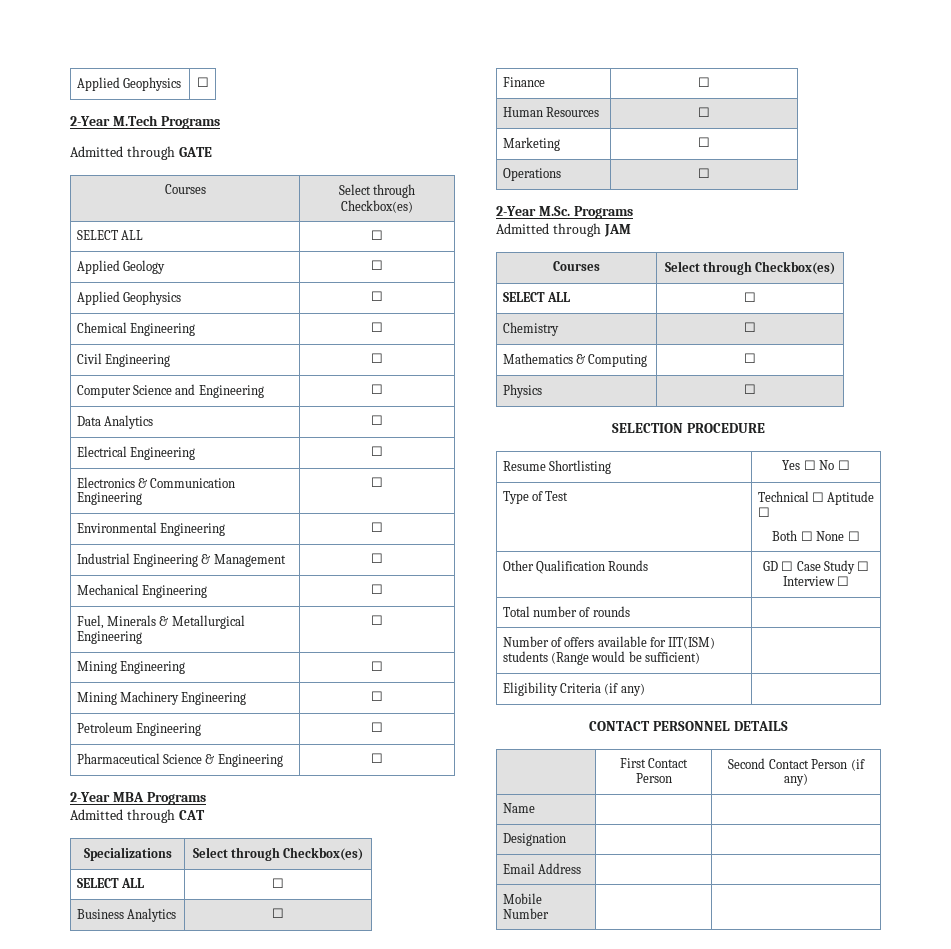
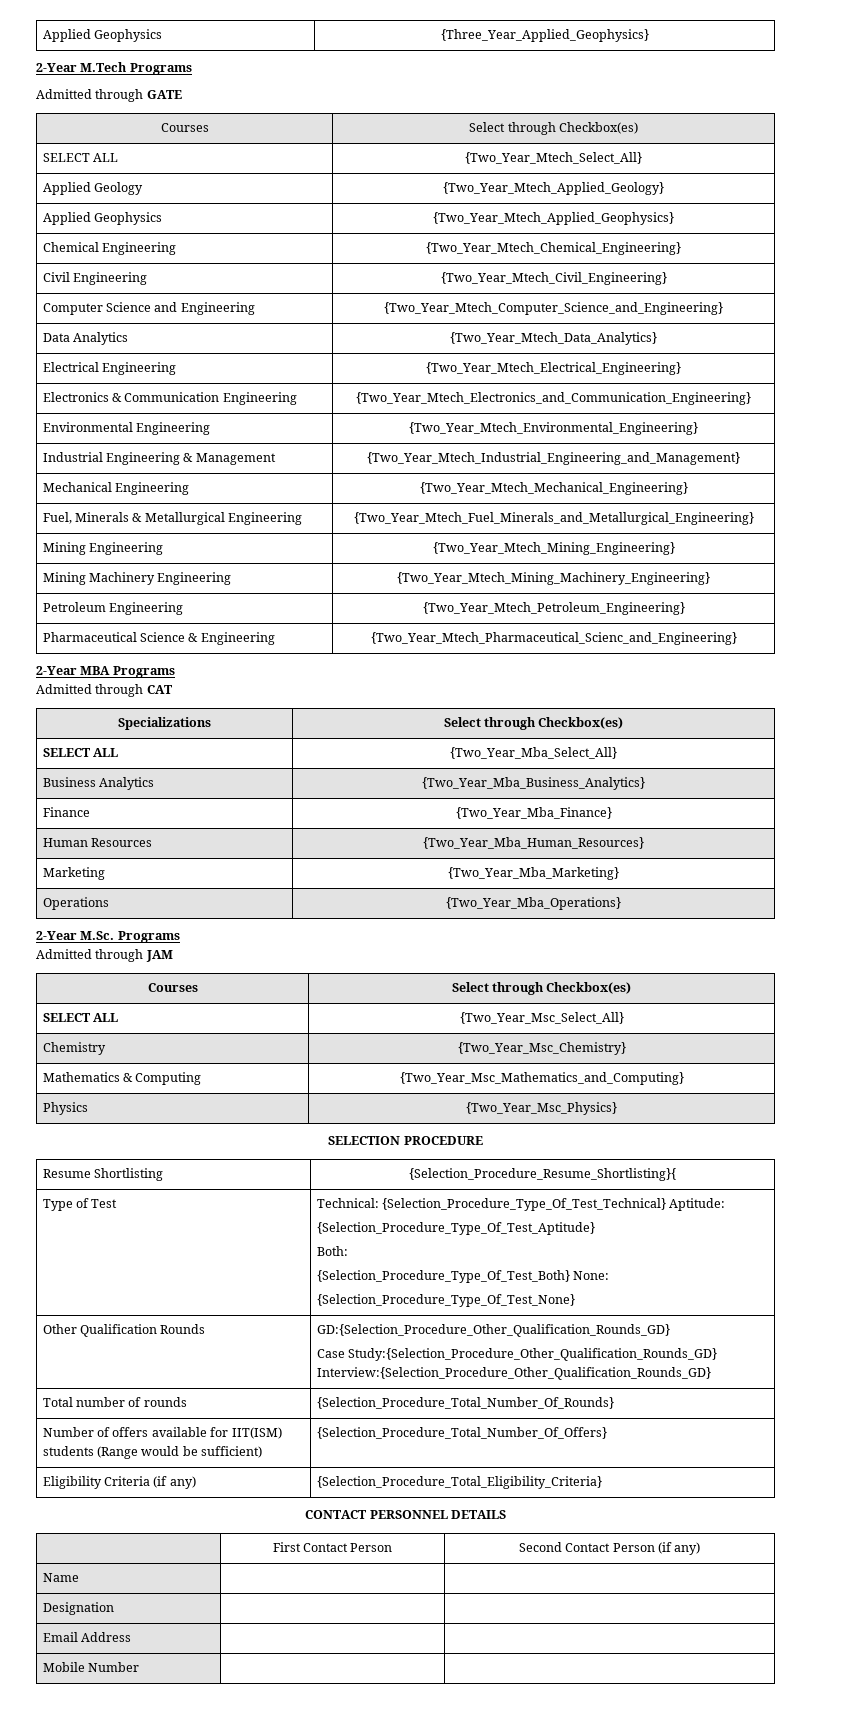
[76,77,181,91] [196,77,209,87] Applied Geophysics | ☐ -> [42,29,163,42] [440,29,649,42] Applied Geophysics | {Three_Year_Applied_Geophysics}
[371,230,383,240] ☐ -> [465,152,642,164] {Two_Year_Mtech_Select_All}
[371,260,383,270] [76,291,181,305] [371,291,383,301] ☐ // Applied Geophysics | ☐ -> [443,182,664,195] [42,212,163,225] [433,212,674,225] {Two_Year_Mtech_Applied_Geology} // Applied Geophysics | {Two_Year_Mtech_Applied_Geophysics}
[371,322,383,332] ☐ -> [426,242,681,255] {Two_Year_Mtech_Chemical_Engineering}
[371,353,383,363] ☐ -> [440,272,667,285] {Two_Year_Mtech_Civil_Engineering}
[371,384,383,394] ☐ -> [384,302,723,315] {Two_Year_Mtech_Computer_Science_and_Engineering}
[371,415,383,425] ☐ -> [450,332,657,345] {Two_Year_Mtech_Data_Analytics}
[371,446,383,456] ☐ -> [426,362,681,375] {Two_Year_Mtech_Electrical_Engineering}
[371,477,383,487] ☐ -> [356,392,751,405] {Two_Year_Mtech_Electronics_and_Communication_Engineering}
[371,522,383,532] ☐ -> [409,422,698,435] {Two_Year_Mtech_Environmental_Engineering}
[371,553,383,563] ☐ -> [367,452,740,465] {Two_Year_Mtech_Industrial_Engineering_and_Management}
[371,584,383,594] ☐ -> [419,482,688,495] {Two_Year_Mtech_Mechanical_Engineering}
[371,615,383,625] ☐ -> [353,512,754,525] {Two_Year_Mtech_Fuel_Minerals_and_Metallurgical_Engineering}
[371,661,383,671] ☐ -> [432,542,675,555] {Two_Year_Mtech_Mining_Engineering}
[371,691,383,701] ☐ -> [397,572,710,585] {Two_Year_Mtech_Mining_Machinery_Engineering}
[371,722,383,732] ☐ -> [422,602,685,615] {Two_Year_Mtech_Petroleum_Engineering}
[371,753,383,763] ☐ -> [370,632,737,645] {Two_Year_Mtech_Pharmaceutical_Scienc_and_Engineering}
[272,878,284,888] ☐ -> [450,747,617,759] {Two_Year_Mba_Select_All}
[272,908,284,918] ☐ -> [422,777,645,790] {Two_Year_Mba_Business_Analytics}
[698,77,710,87] ☐ -> [455,807,612,819] {Two_Year_Mba_Finance}
[698,107,710,117] ☐ -> [423,837,644,849] {Two_Year_Mba_Human_Resources}
[698,137,710,147] ☐ -> [448,867,619,880] {Two_Year_Mba_Marketing}
[698,168,710,178] ☐ -> [446,897,621,910] {Two_Year_Mba_Operations}
[744,292,756,302] ☐ -> [459,1012,624,1024] {Two_Year_Msc_Select_All}
[744,322,756,332] ☐ -> [457,1042,626,1055] {Two_Year_Msc_Chemistry}
[744,353,756,363] ☐ -> [399,1072,684,1085] {Two_Year_Msc_Mathematics_and_Computing}
[744,384,756,394] ☐ -> [466,1102,617,1115] {Two_Year_Msc_Physics}
[782,460,850,470] Yes ☐ No ☐ -> [409,1168,676,1181] {Selection_Procedure_Resume_Shortlisting}{
[757,491,875,505] [757,507,770,517] [772,530,860,541] [502,560,649,574] [762,560,870,574] [782,576,850,586] Technical ☐ Aptitude ☐ // Both ☐ None ☐ // Other Qualification Rounds | GD ☐ Case Study ☐ Interview ☐ -> [316,1198,726,1211] [316,1222,595,1235] [316,1246,348,1256] [316,1270,610,1283] [316,1294,575,1307] [42,1324,206,1337] [316,1324,670,1337] [316,1348,718,1361] [316,1367,711,1380] Technical: {Selection_Procedure_Type_Of_Test_Technical} Aptitude: // {Selection_Procedure_Type_Of_Test_Aptitude} // Both: // {Selection_Procedure_Type_Of_Test_Both} None: // {Selection_Procedure_Type_Of_Test_None} // Other Qualification Rounds | GD:{Selection_Procedure_Other_Qualification_Rounds_GD} // Case Study:{Selection_Procedure_Other_Qualification_Rounds_GD} Interview:{Selection_Procedure_Other_Qualification_Rounds_GD}
(630, 611) none -> [316,1397,614,1409] {Selection_Procedure_Total_Number_Of_Rounds}
(701, 658) none -> [316,1427,607,1439] {Selection_Procedure_Total_Number_Of_Offers}
(645, 689) none -> [316,1476,602,1489] {Selection_Procedure_Total_Eligibility_Criteria}

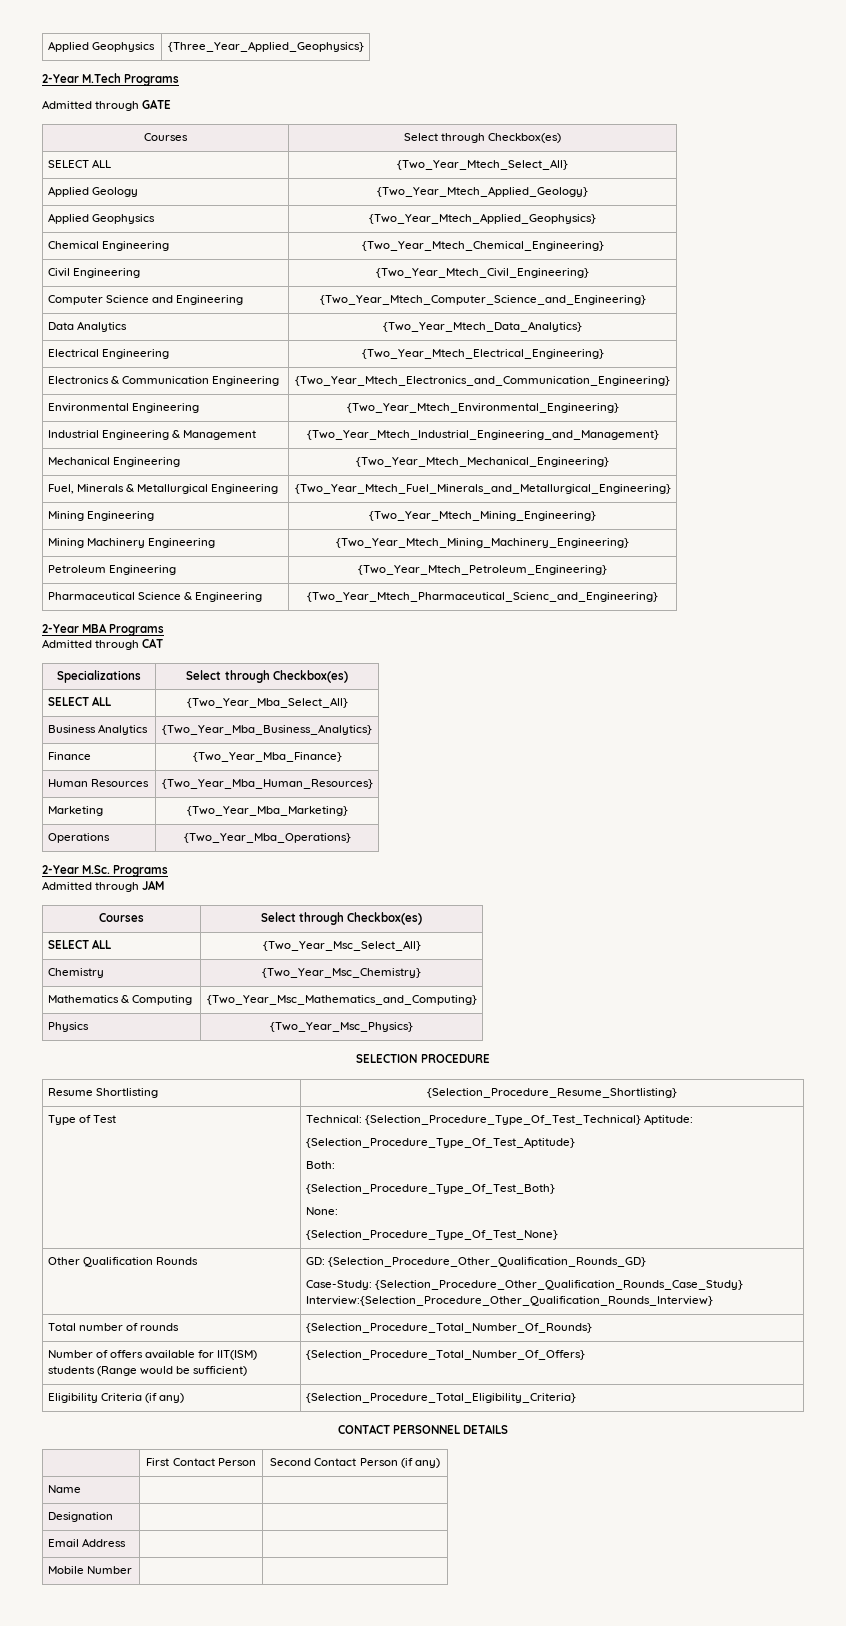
[409,1168,676,1181] {Selection_Procedure_Resume_Shortlisting}{ -> [427,1088,677,1098] {Selection_Procedure_Resume_Shortlisting}
(570, 1276) none -> (555, 1189) //
[316,1324,670,1337] [316,1348,718,1361] [316,1367,711,1380] GD:{Selection_Procedure_Other_Qualification_Rounds_GD} // Case Study:{Selection_Procedure_Other_Qualification_Rounds_GD} Interview:{Selection_Procedure_Other_Qualification_Rounds_GD} -> [305,1257,646,1267] [305,1280,743,1290] [305,1296,713,1306] GD: {Selection_Procedure_Other_Qualification_Rounds_GD} // Case-Study: {Selection_Procedure_Other_Qualification_Rounds_Case_Study} Interview:{Selection_Procedure_Other_Qualification_Rounds_Interview}

